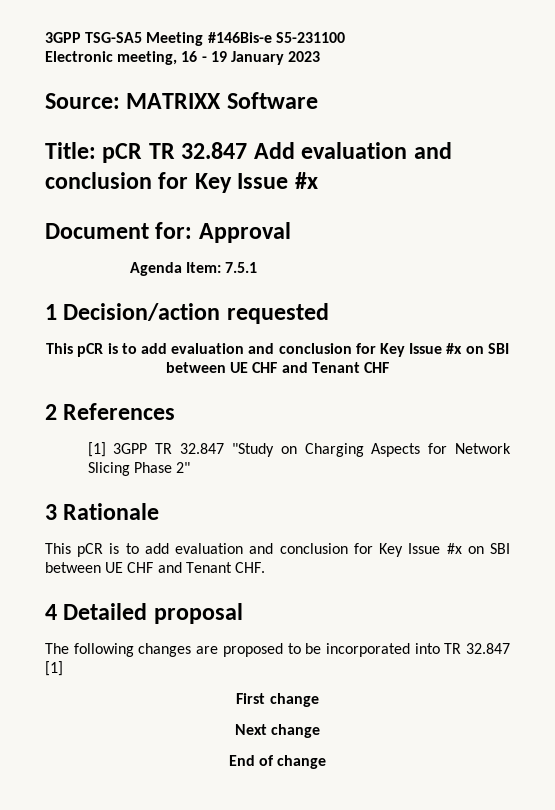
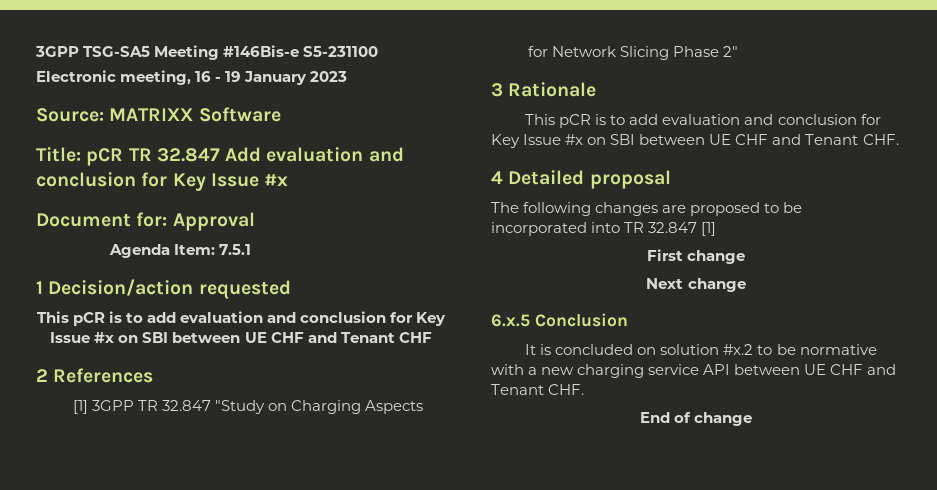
(321, 731) none -> [491,313,628,327] [525,344,877,355] [491,364,897,378] [491,384,585,395] // 6.x.5 Conclusion // It is concluded on solution #x.2 to be normative with a new charging service API between UE CHF and Tenant CHF.

